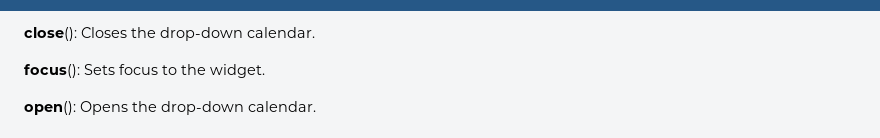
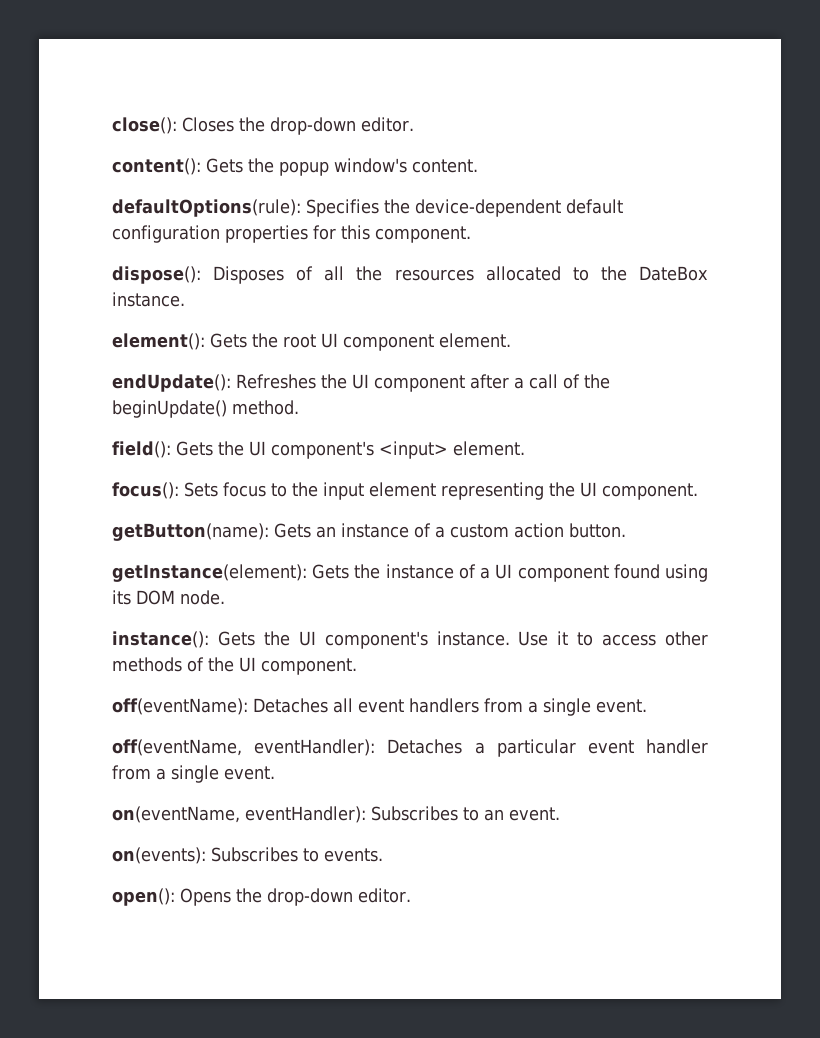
[247,27,315,38] calendar. -> [361,117,414,132] [112,158,478,176] [112,199,623,217] [112,225,471,243] [112,266,708,284] [112,292,185,307] [112,333,511,351] [112,374,610,392] [112,400,299,418] [112,441,525,459] editor. // content(): Gets the popup window's content. // defaultOptions(rule): Specifies the device-dependent default configuration properties for this component. // dispose(): Disposes of all the resources allocated to the DateBox instance. // element(): Gets the root UI component element. // endUpdate(): Refreshes the UI component after a call of the beginUpdate() method. // field(): Gets the UI component's <input> element.
[210,64,265,78] widget. -> [323,482,698,500] [112,523,626,541] [112,564,708,582] [112,590,225,605] [112,631,708,649] [112,657,357,675] [112,698,647,716] [112,739,708,757] [112,765,275,783] [112,806,560,823] [112,847,383,864] input element representing the UI component. // getButton(name): Gets an instance of a custom action button. // getInstance(element): Gets the instance of a UI component found using its DOM node. // instance(): Gets the UI component's instance. Use it to access other methods of the UI component. // off(eventName): Detaches all event handlers from a single event. // off(eventName, eventHandler): Detaches a particular event handler from a single event. // on(eventName, eventHandler): Subscribes to an event. // on(events): Subscribes to events.
[248,101,316,112] calendar. -> [358,888,411,903] editor.

